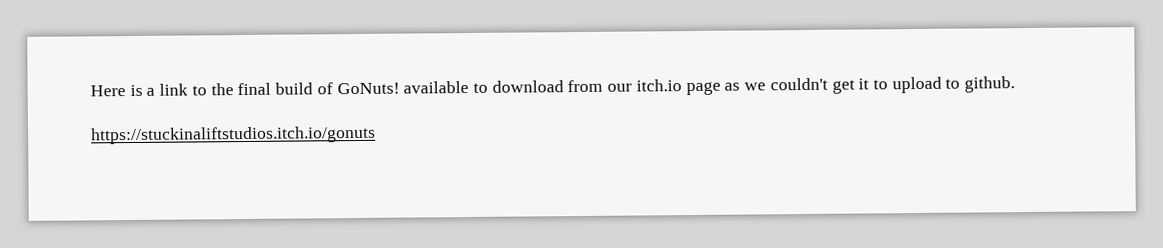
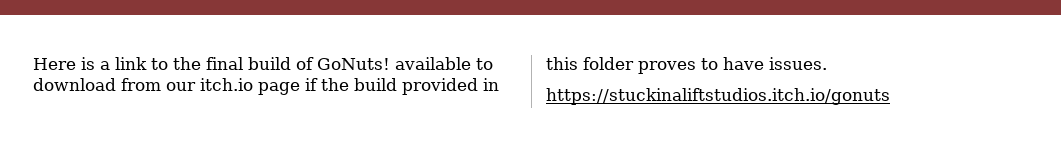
[724,76,1016,94] as we couldn't get it to upload to github. -> [305,78,499,95] [546,57,827,74] if the build provided in this folder proves to have issues.

